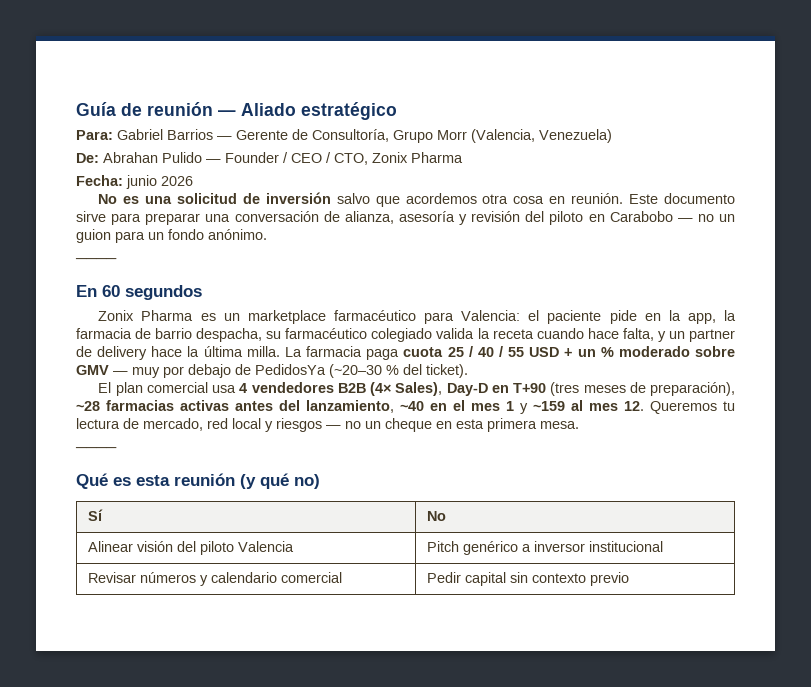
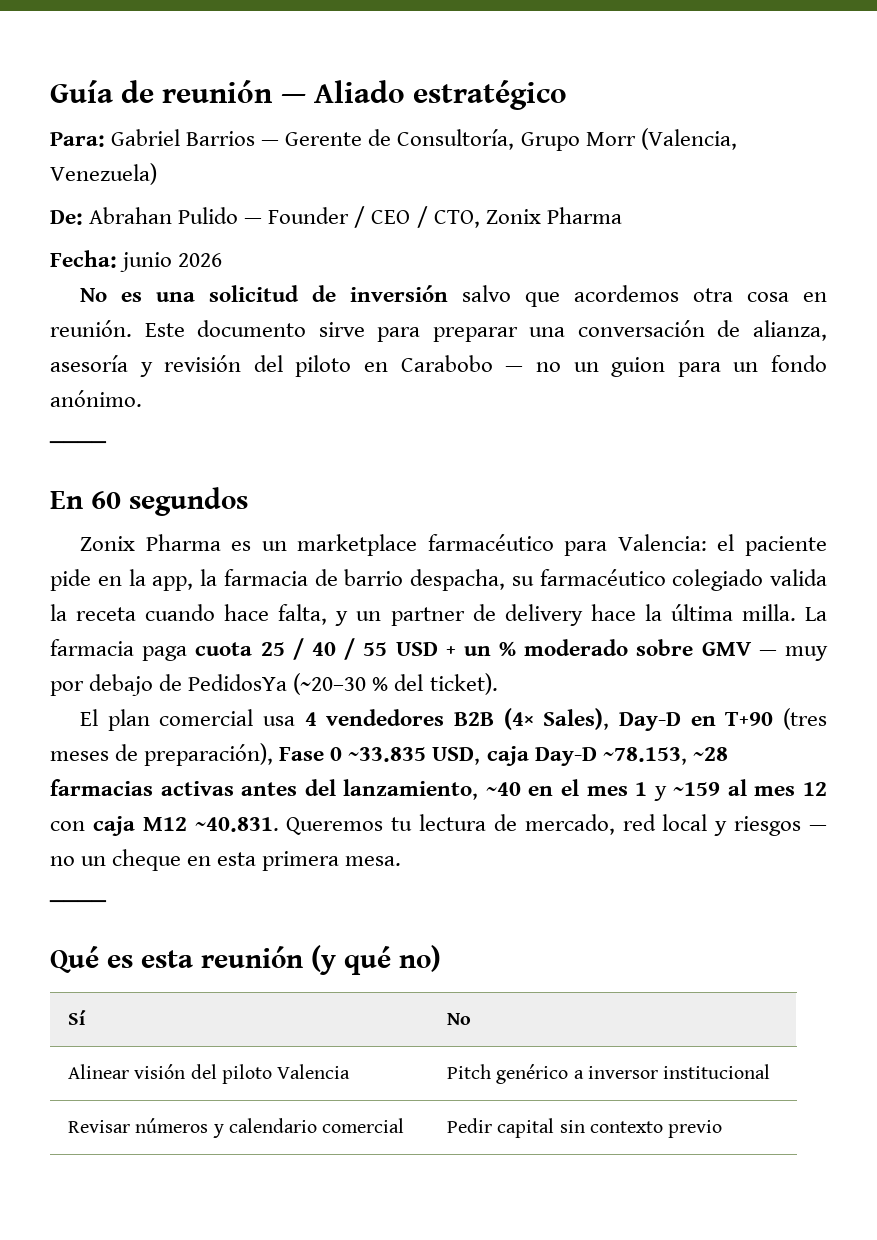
(735, 389) none -> [279,746,687,766] Fase 0 ~33.835 USD, caja Day-D ~78.153,
[624,401,644,411] 12. -> [802,782,827,796] [50,816,279,836] 12 con caja M12 ~40.831.

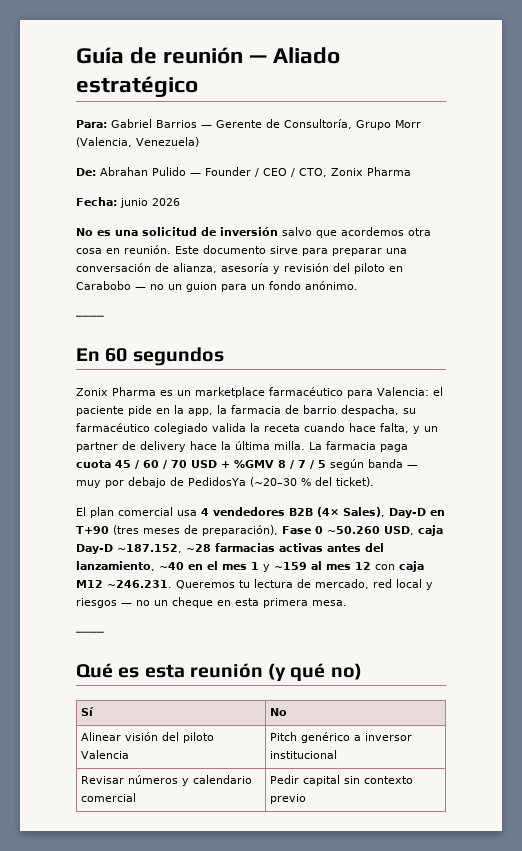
[260,638,752,660] 25 / 40 / 55 USD + un % moderado sobre GMV -> [115,459,403,470] 45 / 60 / 70 USD + %GMV 8 / 7 / 5 según banda
[348,747,427,762] ~33.835 -> [327,526,380,534] ~50.260
[602,747,687,765] ~78.153, -> [117,544,182,553] ~187.152,
[194,817,279,832] ~40.831. -> [107,580,172,588] ~246.231.

